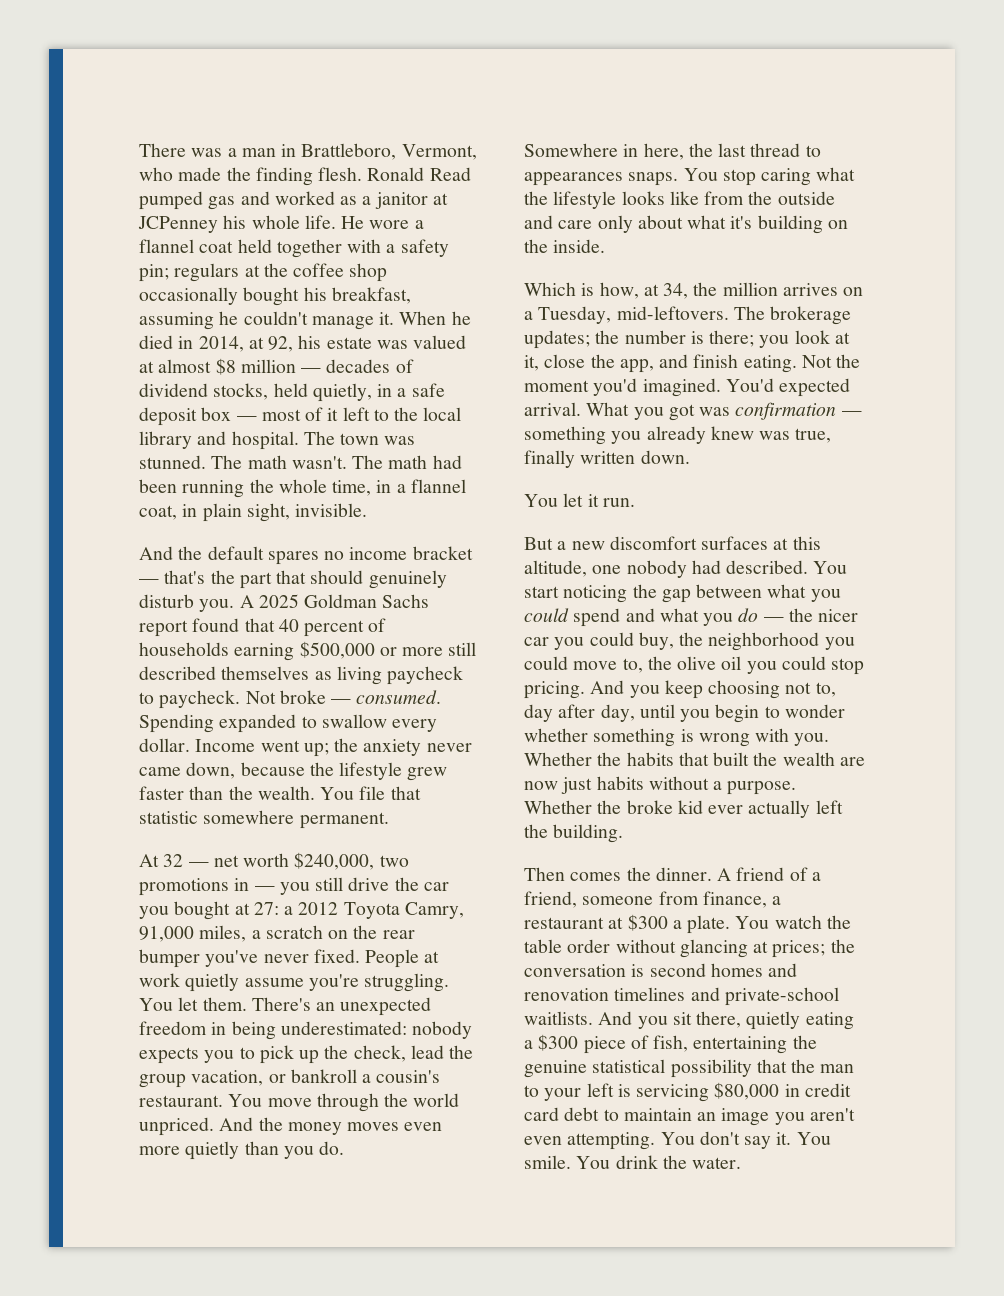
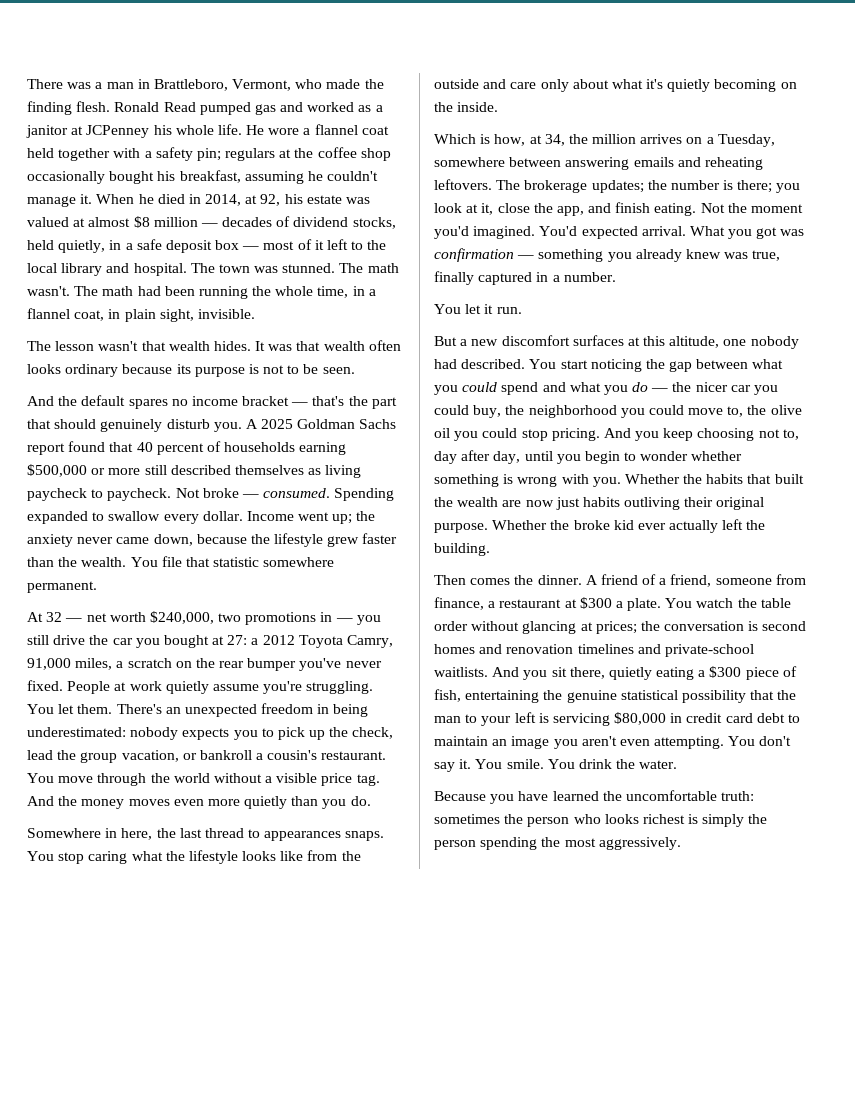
(368, 510) none -> [27,340,401,351] [27,364,355,377] // The lesson wasn't that wealth hides. It was that wealth often looks ordinary because its purpose is not to be seen.
[139,1117,214,1136] unpriced. -> [213,773,380,786] without a visible price tag.
[757,215,823,234] building -> [667,79,777,92] quietly becoming
[616,306,729,320] mid-leftovers. -> [434,157,763,170] [434,179,492,190] somewhere between answering emails and reheating leftovers.
[580,450,690,464] written down. -> [478,272,616,285] captured in a number.
[648,776,723,790] without a -> [624,497,765,510] outliving their original
(742, 1163) none -> [434,790,755,804] [434,814,768,827] [434,837,681,850] // Because you have learned the uncomfortable truth: sometimes the person who looks richest is simply the person spending the most aggressively.

